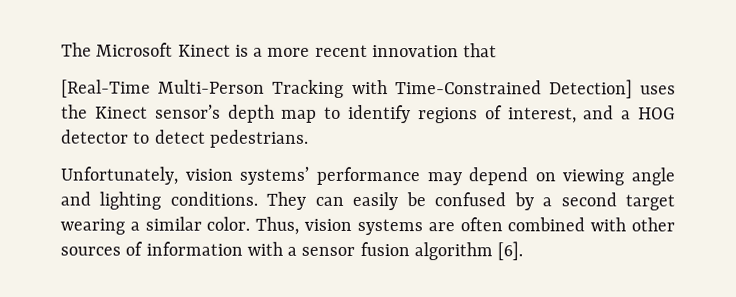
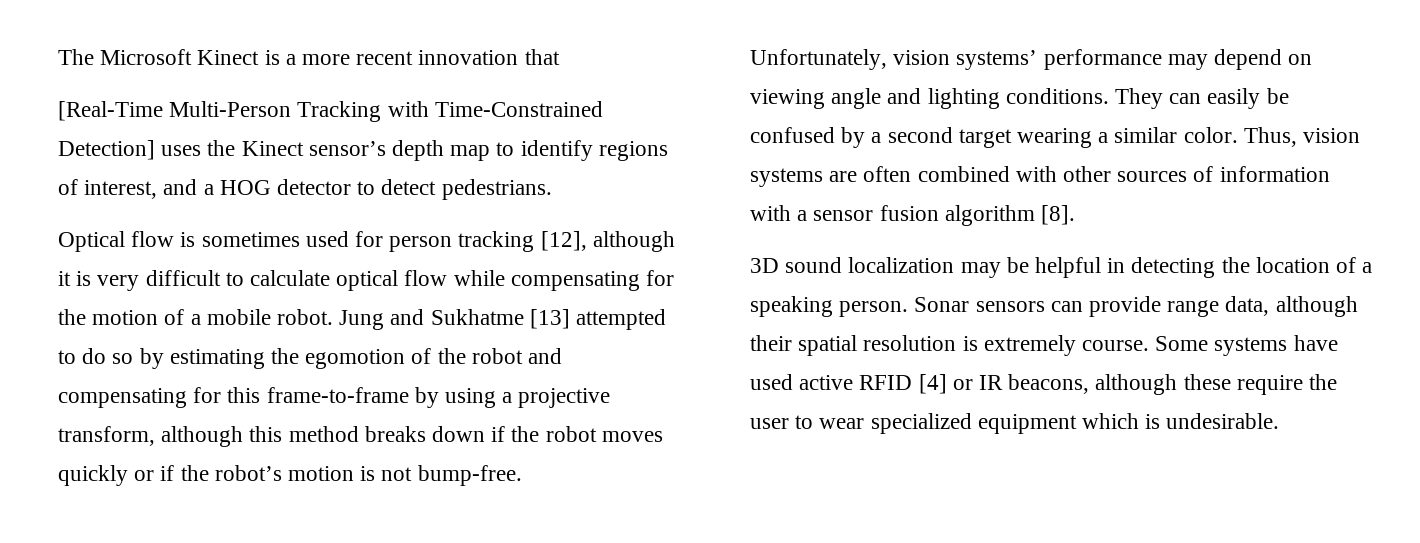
(309, 138) none -> [58,231,675,252] [58,270,675,291] [58,309,667,330] [58,348,563,369] [58,387,611,408] [58,426,663,447] [58,465,522,486] // Optical flow is sometimes used for person tracking [12], although it is very difficult to calculate optical flow while compensating for the motion of a mobile robot. Jung and Sukhatme [13] attempted to do so by estimating the egomotion of the robot and compensating for this frame-to-frame by using a projective transform, although this method breaks down if the robot moves quickly or if the robot’s motion is not bump-free.
[497,241,524,261] [6]. -> [1041,205,1076,225] [750,257,1373,278] [750,296,1358,317] [750,335,1338,356] [750,374,1338,395] [750,413,1280,434] [8]. // 3D sound localization may be helpful in detecting the location of a speaking person. Sonar sensors can provide range data, although their spatial resolution is extremely course. Some systems have used active RFID [4] or IR beacons, although these require the user to wear specialized equipment which is undesirable.

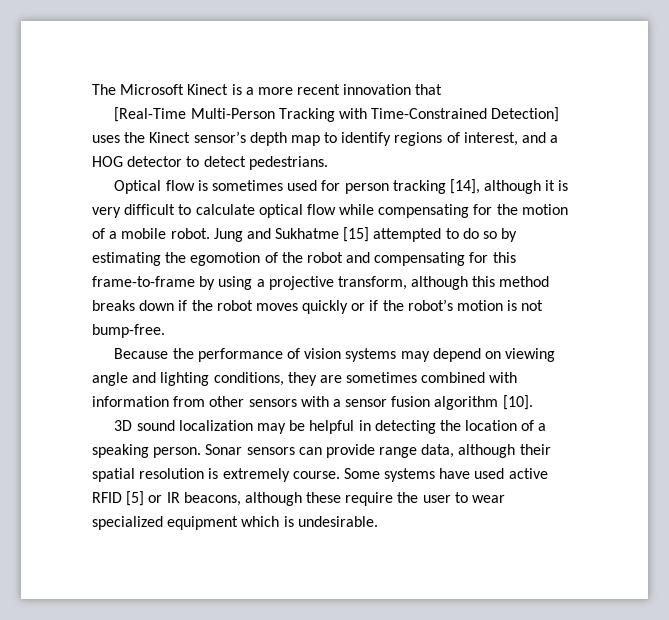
[540,231,587,251] [12], -> [449,179,480,194] [14],
[529,309,570,329] [13] -> [343,227,370,242] [15]
[750,49,1162,70] Unfortunately, vision systems’ performance -> [114,348,397,362] Because the performance of vision systems
[1005,88,1289,109] [750,127,1361,148] [750,166,1330,187] conditions. They can easily be confused by a second target wearing a similar color. Thus, vision systems are often combined with other sources of information -> [213,372,518,386] [92,396,297,407] conditions, they are sometimes combined with information from other sensors
[1041,205,1076,225] [8]. -> [502,395,533,410] [10].
[918,374,947,394] [4] -> [126,491,145,506] [5]

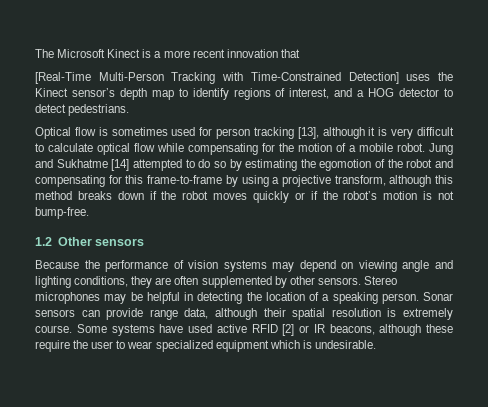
[449,179,480,194] [14], -> [297,127,319,139] [13],
[343,227,370,242] [15] -> [111,159,130,171] [14]
(165, 331) none -> [35,237,145,246] // 1.2 Other sensors
[346,372,518,383] [92,395,533,410] [114,420,253,431] sometimes combined with information from other sensors with a sensor fusion algorithm [10]. // 3D sound localization -> [174,276,397,288] [35,292,100,304] often supplemented by other sensors. Stereo microphones
[126,491,145,506] [5] -> [282,324,295,336] [2]

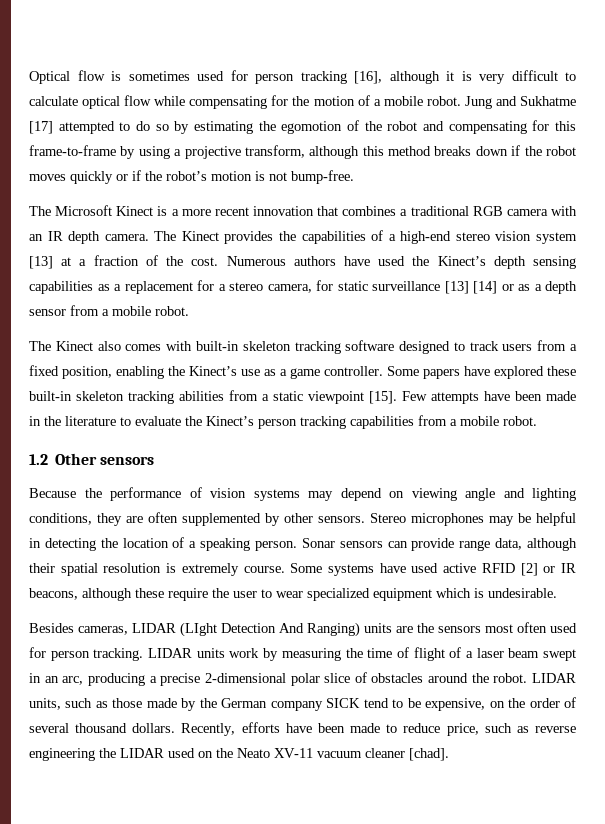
[35,49,300,58] [35,72,454,84] [35,88,453,100] [35,104,130,116] The Microsoft Kinect is a more recent innovation that // [Real-Time Multi-Person Tracking with Time-Constrained Detection] uses the Kinect sensor’s depth map to identify regions of interest, and a HOG detector to detect pedestrians. // -> (29, 77) none
[297,127,319,139] [13], -> [354,71,382,84] [16],
[111,159,130,171] [14] -> [29,121,53,134] [17]
(89, 213) none -> [29,205,578,216] [29,230,577,244] [29,255,576,269] [29,280,577,294] [29,305,189,316] [29,340,577,354] [29,365,576,379] [29,390,576,404] [29,415,537,429] // The Microsoft Kinect is a more recent innovation that combines a traditional RGB camera with an IR depth camera. The Kinect provides the capabilities of a high-end stereo vision system [13] at a fraction of the cost. Numerous authors have used the Kinect’s depth sensing capabilities as a replacement for a stereo camera, for static surveillance [13] [14] or as a depth sensor from a mobile robot. // The Kinect also comes with built-in skeleton tracking software designed to track users from a fixed position, enabling the Kinect’s use as a game controller. Some papers have explored these built-in skeleton tracking abilities from a static viewpoint [15]. Few attempts have been made in the literature to evaluate the Kinect’s person tracking capabilities from a mobile robot.
(376, 344) none -> [29,622,577,637] [29,647,576,661] [29,672,577,686] [29,697,577,711] [29,722,576,736] [29,748,449,761] // Besides cameras, LIDAR (LIght Detection And Ranging) units are the sensors most often used for person tracking. LIDAR units work by measuring the time of flight of a laser beam swept in an arc, producing a precise 2-dimensional polar slice of obstacles around the robot. LIDAR units, such as those made by the German company SICK tend to be expensive, on the order of several thousand dollars. Recently, efforts have been made to reduce price, such as reverse engineering the LIDAR used on the Neato XV-11 vacuum cleaner [chad].

